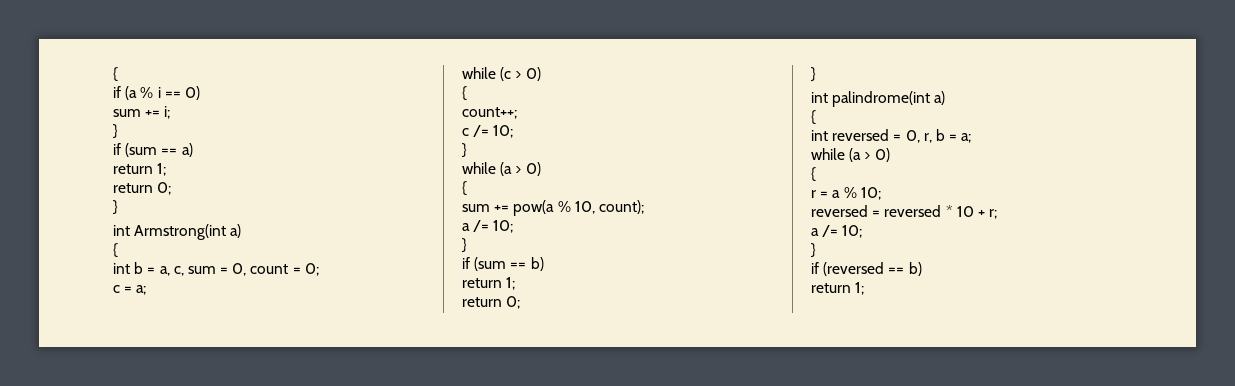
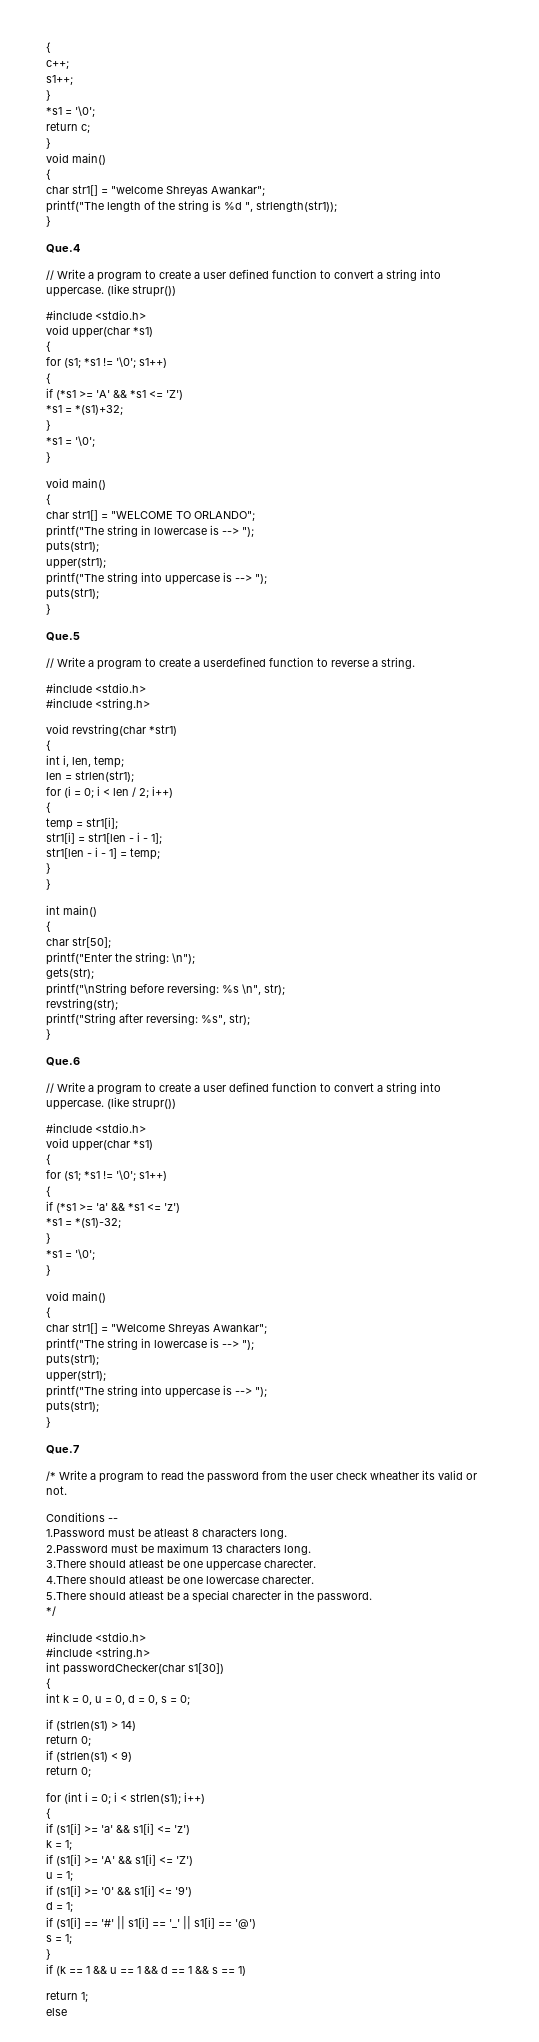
[113,67,118,82] [113,86,200,100] [113,106,171,119] [113,124,118,139] [113,143,193,157] [113,163,167,176] [113,182,172,195] [113,200,118,215] [113,224,242,240] [113,243,118,258] [113,262,319,276] [113,285,147,295] [462,67,541,81] [462,86,467,101] [462,107,517,119] [462,125,514,138] [462,143,467,158] [462,162,541,176] [462,181,467,196] [462,200,644,216] [462,220,514,233] [462,238,467,253] [462,257,544,271] [462,277,516,290] [462,296,521,309] [811,67,816,82] [811,91,946,107] [811,110,816,125] [811,129,972,143] [811,148,890,162] [811,167,816,182] [811,187,881,200] [811,205,998,219] [811,225,863,238] [811,243,816,258] [811,262,922,276] [811,282,865,295] { // if (a % i == 0) // sum += i; // } // if (sum == a) // return 1; // return 0; // } // int Armstrong(int a) // { // int b = a, c, sum = 0, count = 0; // c = a; // while (c > 0) // { // count++; // c /= 10; // } // while (a > 0) // { // sum += pow(a % 10, count); // a /= 10; // } // if (sum == b) // return 1; // return 0; // } // int palindrome(int a) // { // int reversed = 0, r, b = a; // while (a > 0) // { // r = a % 10; // reversed = reversed * 10 + r; // a /= 10; // } // if (reversed == b) // return 1; -> [46,42,51,53] [46,60,69,69] [46,75,73,85] [46,90,51,101] [46,106,95,117] [46,122,90,133] [46,138,51,149] [46,153,106,165] [46,169,51,180] [46,185,265,196] [46,200,337,213] [46,216,51,227] [46,244,80,253] [46,269,441,282] [46,284,176,297] [46,310,146,320] [46,325,153,338] [46,341,51,352] [46,357,167,368] [46,373,51,384] [46,388,183,400] [46,405,123,415] [46,420,51,431] [46,436,95,447] [46,452,51,463] [46,478,106,490] [46,494,51,505] [46,510,255,521] [46,525,254,538] [46,541,99,553] [46,557,106,569] [46,572,267,585] [46,588,99,600] [46,604,51,615] [46,632,80,641] [46,657,415,670] [46,683,146,693] [46,698,150,710] [46,724,177,736] [46,740,51,751] [46,755,124,768] [46,771,134,782] [46,786,173,798] [46,802,51,813] [46,817,118,830] [46,832,162,844] [46,847,160,860] [46,863,51,874] [46,879,51,890] [46,905,97,917] [46,921,51,932] [46,937,111,948] [46,952,195,965] [46,968,94,979] [46,983,285,996] [46,998,118,1010] [46,1013,250,1026] [46,1029,51,1040] [46,1057,80,1066] [46,1082,441,1095] [46,1097,176,1110] [46,1123,146,1133] [46,1138,153,1151] [46,1154,51,1165] [46,1170,167,1181] [46,1186,51,1197] [46,1201,180,1213] [46,1218,121,1228] [46,1233,51,1244] [46,1249,95,1260] [46,1265,51,1276] [46,1291,106,1303] [46,1307,51,1318] [46,1323,267,1334] [46,1338,254,1351] [46,1354,99,1366] [46,1370,106,1382] [46,1385,267,1398] [46,1401,99,1413] [46,1417,51,1428] [46,1445,79,1454] [46,1470,477,1483] [46,1486,67,1495] [46,1512,118,1522] [46,1528,287,1539] [46,1543,311,1555] [46,1559,316,1571] [46,1575,314,1584] [46,1590,372,1603] [46,1606,56,1616] [46,1632,146,1642] [46,1647,150,1659] [46,1662,224,1675] [46,1678,51,1689] [46,1693,190,1705] [46,1719,136,1731] [46,1735,91,1746] [46,1750,132,1762] [46,1766,91,1777] [46,1792,205,1804] [46,1808,51,1819] [46,1823,190,1835] [46,1840,72,1850] [46,1854,193,1866] [46,1871,73,1881] [46,1885,192,1897] [46,1902,73,1912] [46,1916,256,1930] [46,1934,72,1944] [46,1949,51,1960] [46,1964,246,1976] [46,1991,88,2002] [46,2008,67,2016] { // c++; // s1++; // } // *s1 = '\0'; // return c; // } // void main() // { // char str1[] = "welcome Shreyas Awankar"; // printf("The length of the string is %d ", strlength(str1)); // } // Que.4 // // Write a program to create a user defined function to convert a string into uppercase. (like strupr()) // #include <stdio.h> // void upper(char *s1) // { // for (s1; *s1 != '\0'; s1++) // { // if (*s1 >= 'A' && *s1 <= 'Z') // *s1 = *(s1)+32; // } // *s1 = '\0'; // } // void main() // { // char str1[] = "WELCOME TO ORLANDO"; // printf("The string in lowercase is --> "); // puts(str1); // upper(str1); // printf("The string into uppercase is --> "); // puts(str1); // } // Que.5 // // Write a program to create a userdefined function to reverse a string. // #include <stdio.h> // #include <string.h> // void revstring(char *str1) // { // int i, len, temp; // len = strlen(str1); // for (i = 0; i < len / 2; i++) // { // temp = str1[i]; // str1[i] = str1[len - i - 1]; // str1[len - i - 1] = temp; // } // } // int main() // { // char str[50]; // printf("Enter the string: \n"); // gets(str); // printf("\nString before reversing: %s \n", str); // revstring(str); // printf("String after reversing: %s", str); // } // Que.6 // // Write a program to create a user defined function to convert a string into uppercase. (like strupr()) // #include <stdio.h> // void upper(char *s1) // { // for (s1; *s1 != '\0'; s1++) // { // if (*s1 >= 'a' && *s1 <= 'z') // *s1 = *(s1)-32; // } // *s1 = '\0'; // } // void main() // { // char str1[] = "Welcome Shreyas Awankar"; // printf("The string in lowercase is --> "); // puts(str1); // upper(str1); // printf("The string into uppercase is --> "); // puts(str1); // } // Que.7 // /* Write a program to read the password from the user check wheather its valid or not. // Conditions -- // 1.Password must be atleast 8 characters long. // 2.Password must be maximum 13 characters long. // 3.There should atleast be one uppercase charecter. // 4.There should atleast be one lowercase charecter. // 5.There should atleast be a special charecter in the password. // */ // #include <stdio.h> // #include <string.h> // int passwordChecker(char s1[30]) // { // int k = 0, u = 0, d = 0, s = 0; // if (strlen(s1) > 14) // return 0; // if (strlen(s1) < 9) // return 0; // for (int i = 0; i < strlen(s1); i++) // { // if (s1[i] >= 'a' && s1[i] <= 'z') // k = 1; // if (s1[i] >= 'A' && s1[i] <= 'Z') // u = 1; // if (s1[i] >= '0' && s1[i] <= '9') // d = 1; // if (s1[i] == '#' || s1[i] == '_' || s1[i] == '@') // s = 1; // } // if (k == 1 && u == 1 && d == 1 && s == 1) // return 1; // else

